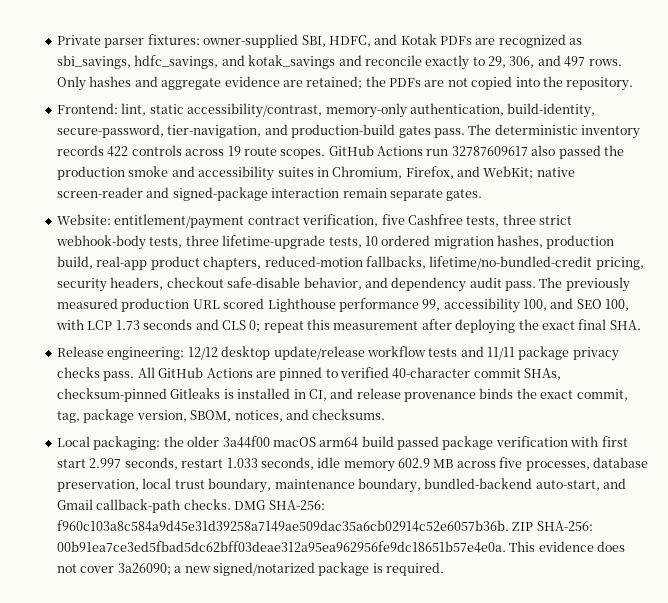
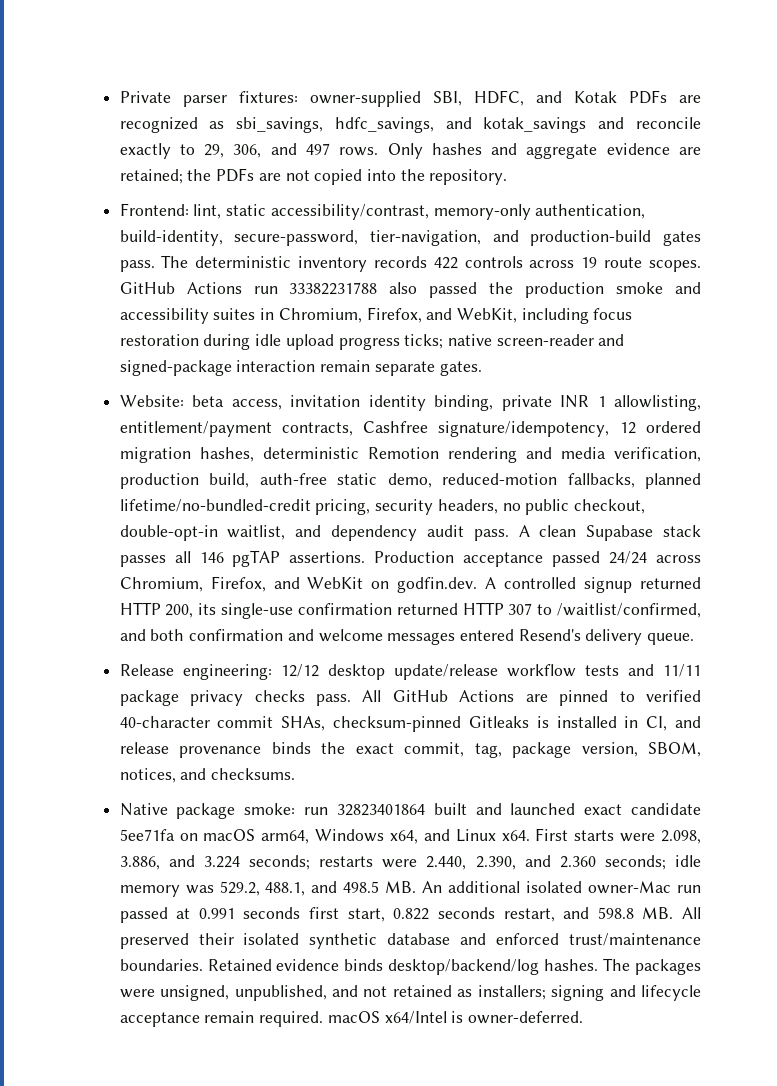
[451,146,528,156] 32787609617 -> [289,282,378,295] 33382231788
[483,166,534,179] WebKit; -> [456,308,633,324] [119,334,444,350] WebKit, including focus restoration during idle upload progress ticks;
[114,214,573,229] [56,235,615,250] [57,256,262,270] entitlement/payment contract verification, five Cashfree tests, three strict webhook-body tests, three lifetime-upgrade tests, 10 ordered migration hashes, production build, real-app product chapters, -> [192,395,701,411] [119,421,702,437] [119,447,702,463] [119,473,432,489] beta access, invitation identity binding, private INR 1 allowlisting, entitlement/payment contracts, Cashfree signature/idempotency, 12 ordered migration hashes, deterministic Remotion rendering and media verification, production build, auth-free static demo,
(426, 262) none -> [644,473,701,489] planned
[166,277,630,292] [57,298,630,313] [56,319,641,334] checkout safe-disable behavior, and dependency audit pass. The previously measured production URL scored Lighthouse performance 99, accessibility 100, and SEO 100, with LCP 1.73 seconds and CLS 0; repeat this measurement after deploying the exact final SHA. -> [502,499,645,515] [119,525,701,541] [119,550,701,567] [119,576,701,593] [119,602,701,619] [119,629,695,645] no public checkout, double-opt-in waitlist, and dependency audit pass. A clean Supabase stack passes all 146 pgTAP assertions. Production acceptance passed 24/24 across Chromium, Firefox, and WebKit on godfin.dev. A controlled signup returned HTTP 200, its single-use confirmation returned HTTP 307 to /waitlist/confirmed, and both confirmation and welcome messages entered Resend's delivery queue.
[57,436,628,450] [57,457,648,472] [57,478,627,493] [57,499,325,513] [57,520,593,532] [57,541,626,553] [57,562,445,576] Local packaging: the older 3a44f00 macOS arm64 build passed package verification with first start 2.997 seconds, restart 1.033 seconds, idle memory 602.9 MB across five processes, database preservation, local trust boundary, maintenance boundary, bundled-backend auto-start, and Gmail callback-path checks. DMG SHA-256: f960c103a8c584a9d45e31d39258a7149ae509dac35a6cb02914c52e6057b36b. ZIP SHA-256: 00b91ea7ce3ed5fbad5dc62bff03deae312a95ea962956fe9dc18651b57e4e0a. This evidence does not cover 3a26090; a new signed/notarized package is required. -> [119,803,701,819] [119,828,701,844] [119,855,701,870] [119,881,702,897] [119,907,701,923] [119,933,701,949] [119,958,701,975] [119,985,701,1001] [119,1011,583,1027] Native package smoke: run 32823401864 built and launched exact candidate 5ee71fa on macOS arm64, Windows x64, and Linux x64. First starts were 2.098, 3.886, and 3.224 seconds; restarts were 2.440, 2.390, and 2.360 seconds; idle memory was 529.2, 488.1, and 498.5 MB. An additional isolated owner-Mac run passed at 0.991 seconds first start, 0.822 seconds restart, and 598.8 MB. All preserved their isolated synthetic database and enforced trust/maintenance boundaries. Retained evidence binds desktop/backend/log hashes. The packages were unsigned, unpublished, and not retained as installers; signing and lifecycle acceptance remain required. macOS x64/Intel is owner-deferred.

